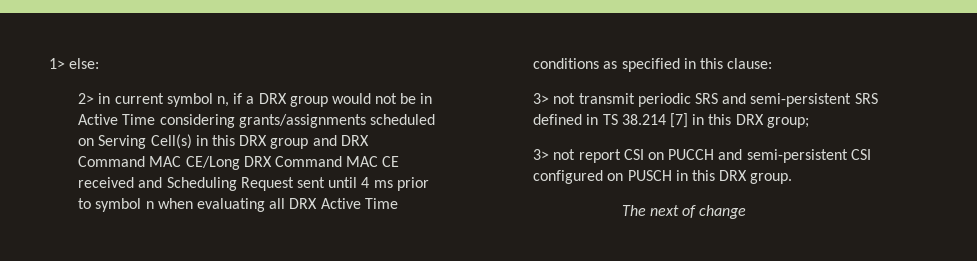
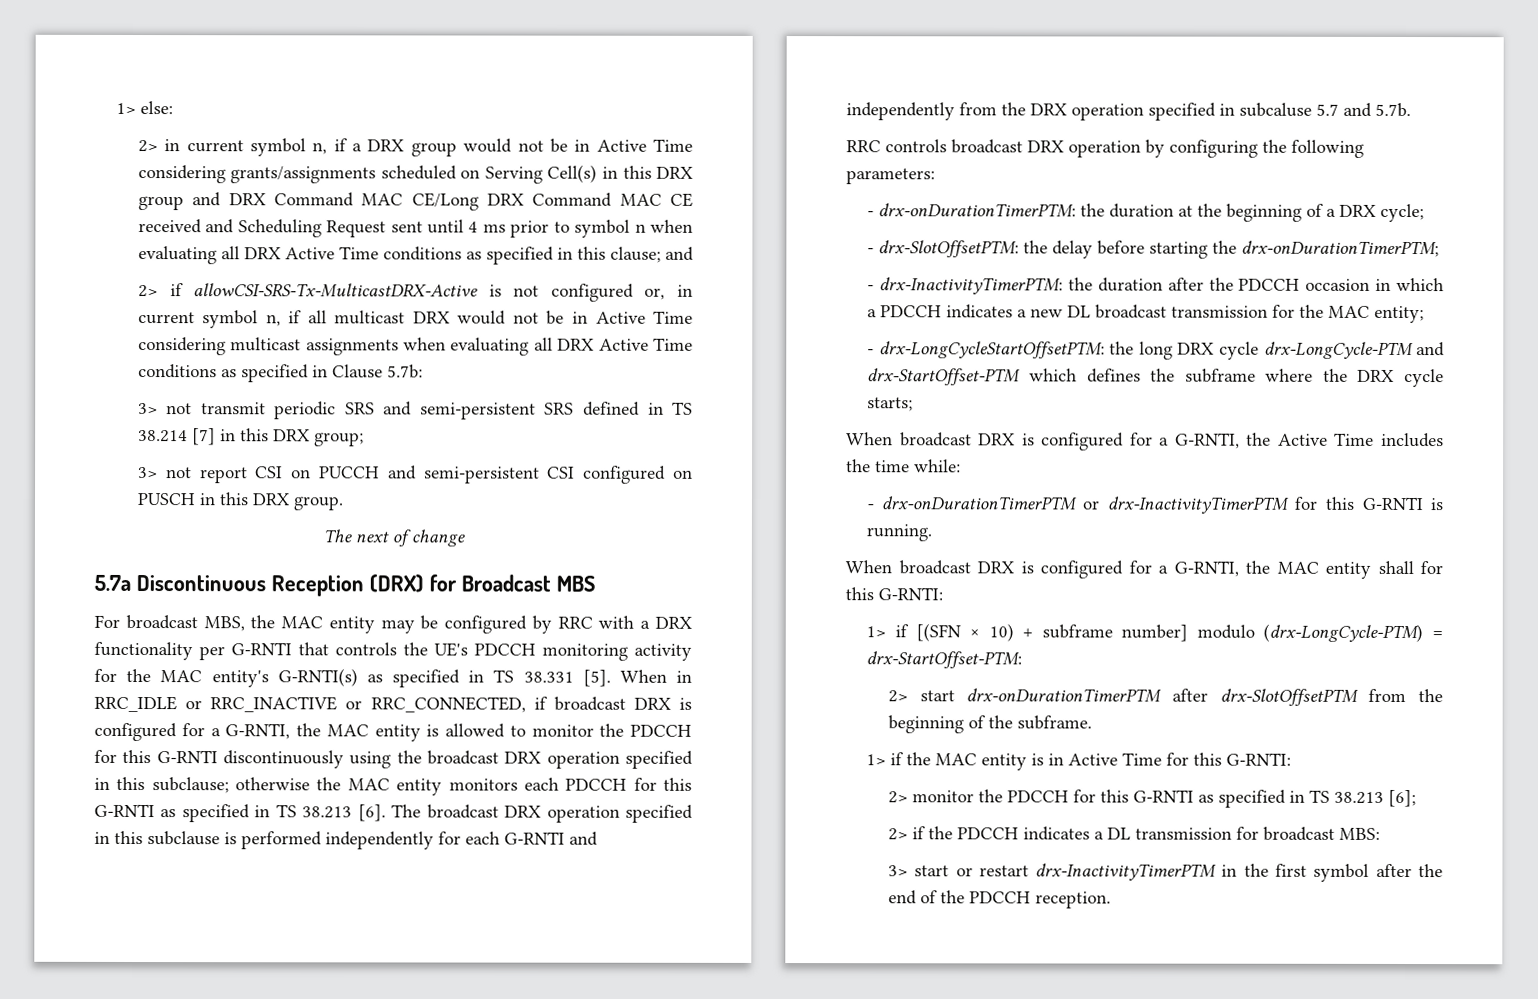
[727,58,773,69] clause: -> [609,246,694,263] [137,283,693,302] [137,310,694,329] [137,337,694,356] [137,364,423,383] clause; and // 2> if allowCSI-SRS-Tx-MulticastDRX-Active is not configured or, in current symbol n, if all multicast DRX would not be in Active Time considering multicast assignments when evaluating all DRX Active Time conditions as specified in Clause 5.7b:
(747, 212) none -> [94,574,595,597] [94,614,692,634] [94,641,692,661] [94,668,692,688] [94,695,692,713] [94,722,692,742] [94,749,693,769] [94,776,693,796] [94,803,693,823] [94,830,598,850] [846,102,1411,121] [846,139,1364,158] [846,168,935,185] [867,203,1425,223] [867,240,1440,259] [867,277,1444,295] [867,304,1425,324] [867,341,1445,360] [867,368,1444,388] [867,397,914,412] [846,432,1444,451] [846,459,961,473] [866,496,1444,514] [866,524,933,542] [845,560,1443,579] [845,587,943,601] [866,623,1443,643] [866,651,1023,669] [887,688,1443,706] [887,715,1092,734] [866,752,1292,771] [887,789,1416,808] [887,826,1380,841] [887,863,1443,882] [887,890,1111,909] // 5.7a Discontinuous Reception (DRX) for Broadcast MBS // For broadcast MBS, the MAC entity may be configured by RRC with a DRX functionality per G-RNTI that controls the UE's PDCCH monitoring activity for the MAC entity's G-RNTI(s) as specified in TS 38.331 [5]. When in RRC_IDLE or RRC_INACTIVE or RRC_CONNECTED, if broadcast DRX is configured for a G-RNTI, the MAC entity is allowed to monitor the PDCCH for this G-RNTI discontinuously using the broadcast DRX operation specified in this subclause; otherwise the MAC entity monitors each PDCCH for this G-RNTI as specified in TS 38.213 [6]. The broadcast DRX operation specified in this subclause is performed independently for each G-RNTI and independently from the DRX operation specified in subcaluse 5.7 and 5.7b. // RRC controls broadcast DRX operation by configuring the following parameters: // - drx-onDurationTimerPTM: the duration at the beginning of a DRX cycle; // - drx-SlotOffsetPTM: the delay before starting the drx-onDurationTimerPTM; // - drx-InactivityTimerPTM: the duration after the PDCCH occasion in which a PDCCH indicates a new DL broadcast transmission for the MAC entity; // - drx-LongCycleStartOffsetPTM: the long DRX cycle drx-LongCycle-PTM and drx-StartOffset-PTM which defines the subframe where the DRX cycle starts; // When broadcast DRX is configured for a G-RNTI, the Active Time includes the time while: // - drx-onDurationTimerPTM or drx-InactivityTimerPTM for this G-RNTI is running. // When broadcast DRX is configured for a G-RNTI, the MAC entity shall for this G-RNTI: // 1> if [(SFN × 10) + subframe number] modulo (drx-LongCycle-PTM) = drx-StartOffset-PTM: // 2> start drx-onDurationTimerPTM after drx-SlotOffsetPTM from the beginning of the subframe. // 1> if the MAC entity is in Active Time for this G-RNTI: // 2> monitor the PDCCH for this G-RNTI as specified in TS 38.213 [6]; // 2> if the PDCCH indicates a DL transmission for broadcast MBS: // 3> start or restart drx-InactivityTimerPTM in the first symbol after the end of the PDCCH reception.

